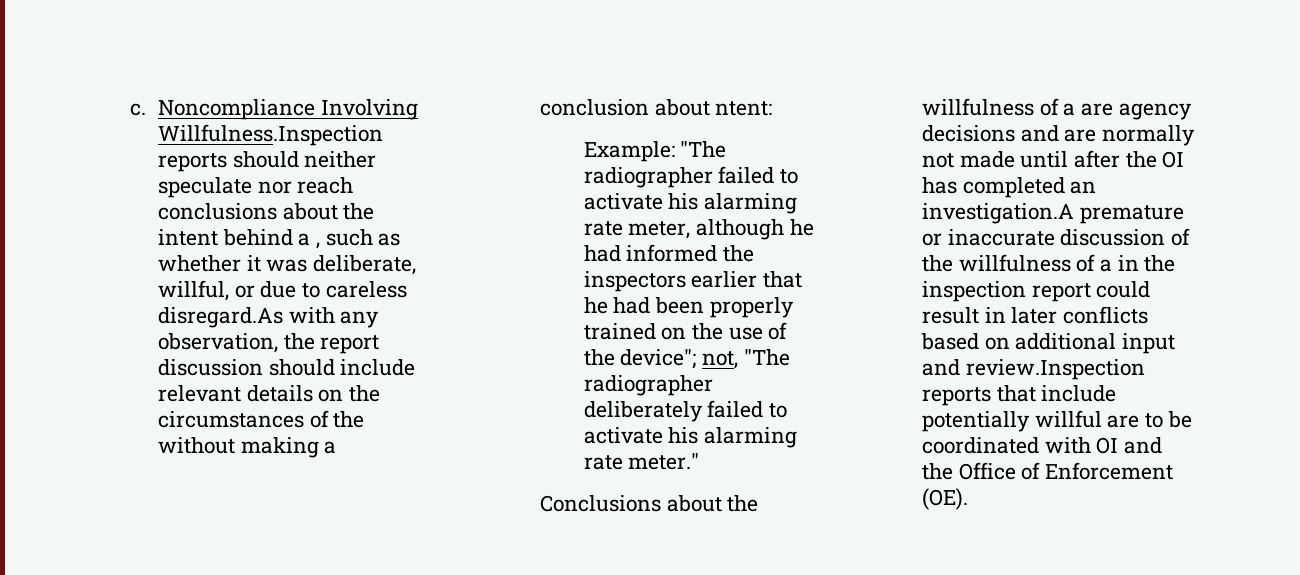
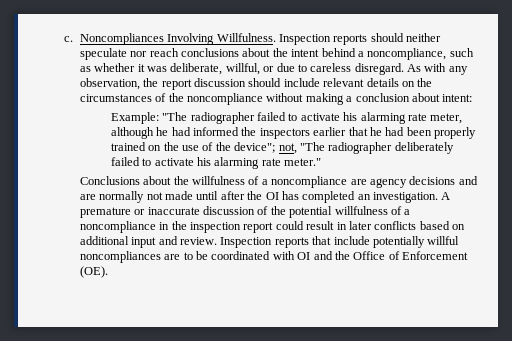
[157,99,418,120] [157,124,383,146] Noncompliance Involving Willfulness.Inspection -> [79,33,332,45] Noncompliances Involving Willfulness. Inspection
[315,242,320,249] , -> [367,48,447,60] noncompliance,
[157,307,283,328] disregard.As -> [354,63,422,75] disregard. As
(365, 419) none -> [187,93,264,105] noncompliance
[715,101,773,116] ntent: -> [442,94,473,102] intent:
(1076, 109) none -> [271,176,348,188] noncompliance
[921,203,1074,224] investigation.A -> [373,192,451,203] investigation. A
[958,254,1112,272] willfulness of a -> [289,206,411,218] [79,221,156,233] potential willfulness of a noncompliance
[965,359,1145,380] review.Inspection -> [180,237,273,248] review. Inspection
(1102, 419) none -> [79,251,161,263] noncompliances

